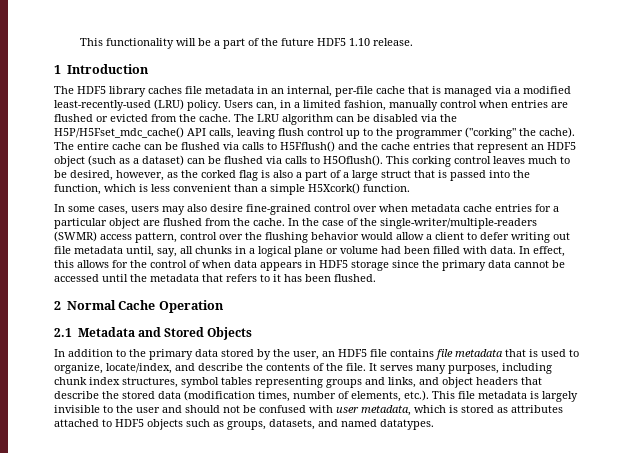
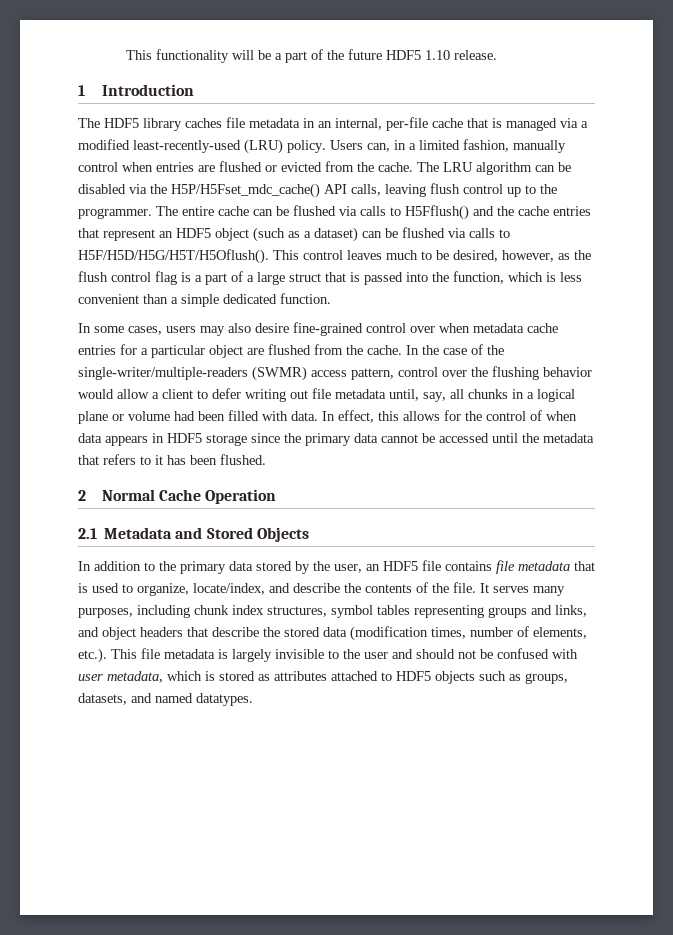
[396,127,575,139] programmer ("corking" the cache). -> [78,208,152,219] programmer.
[323,155,451,167] H5Oflush(). This corking -> [78,249,299,264] H5F/H5D/H5G/H5T/H5Oflush(). This
[201,170,236,178] corked -> [78,271,151,282] flush control
[273,170,293,178] also -> (191, 277) none
[308,183,360,194] H5Xcork() -> [223,294,277,304] dedicated

